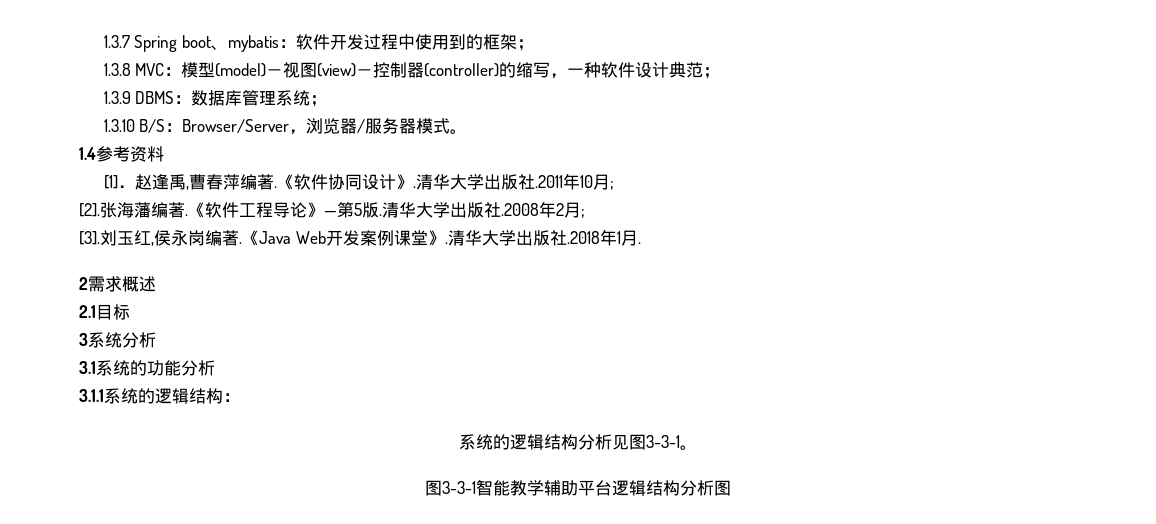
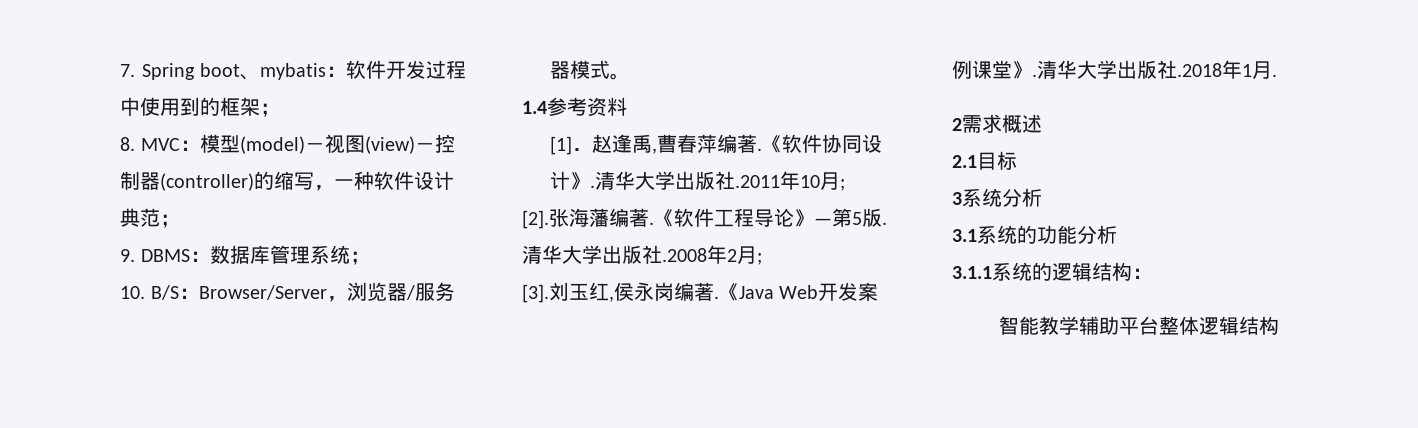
[103,35,130,48] 1.3.7 -> [120,64,136,77] 7.
[103,63,131,76] 1.3.8 -> [120,137,136,151] 8.
[103,91,131,104] 1.3.9 -> [120,249,136,262] 9.
[103,119,135,132] 1.3.10 -> [120,286,146,299] 10.
[459,434,697,450] [425,480,476,496] 系统的逻辑结构分析见图3-3-1。 // 图3-3-1 -> (1152, 273) none
[612,480,731,496] 逻辑结构分析图 -> [1159,316,1279,336] 整体逻辑结构

